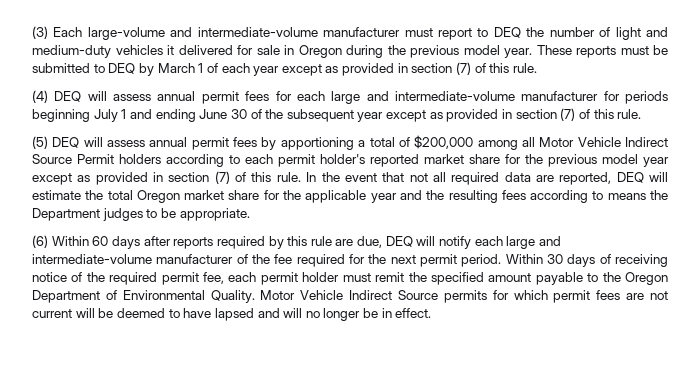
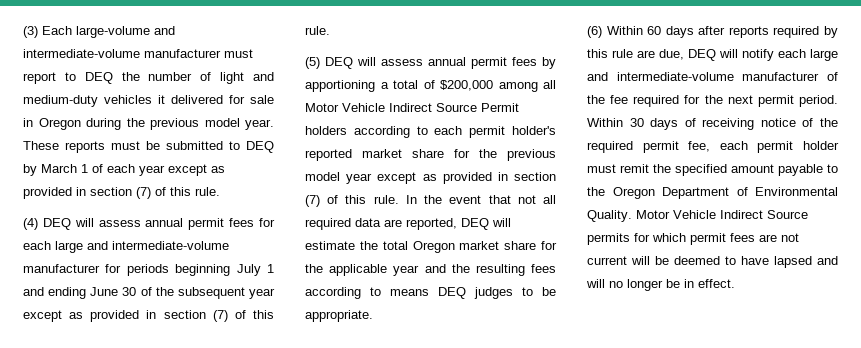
[650,190,668,200] [32,208,100,221] the Department -> [438,287,466,299] DEQ

